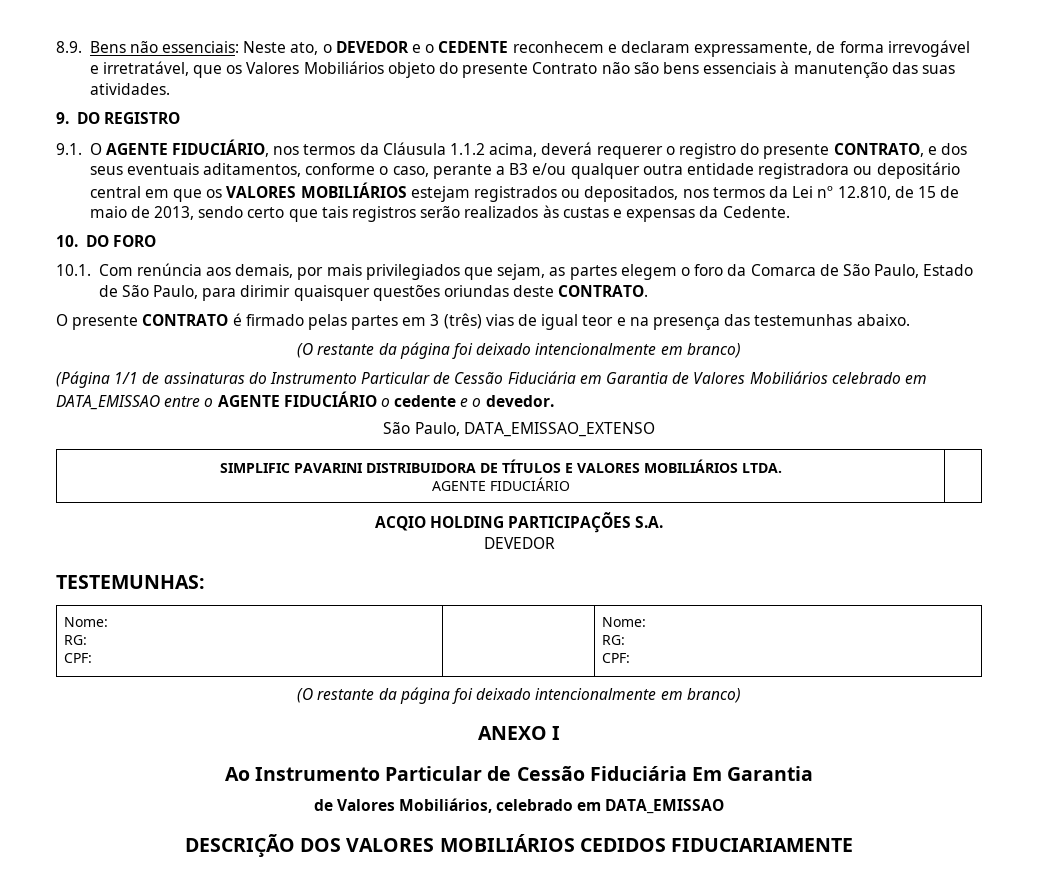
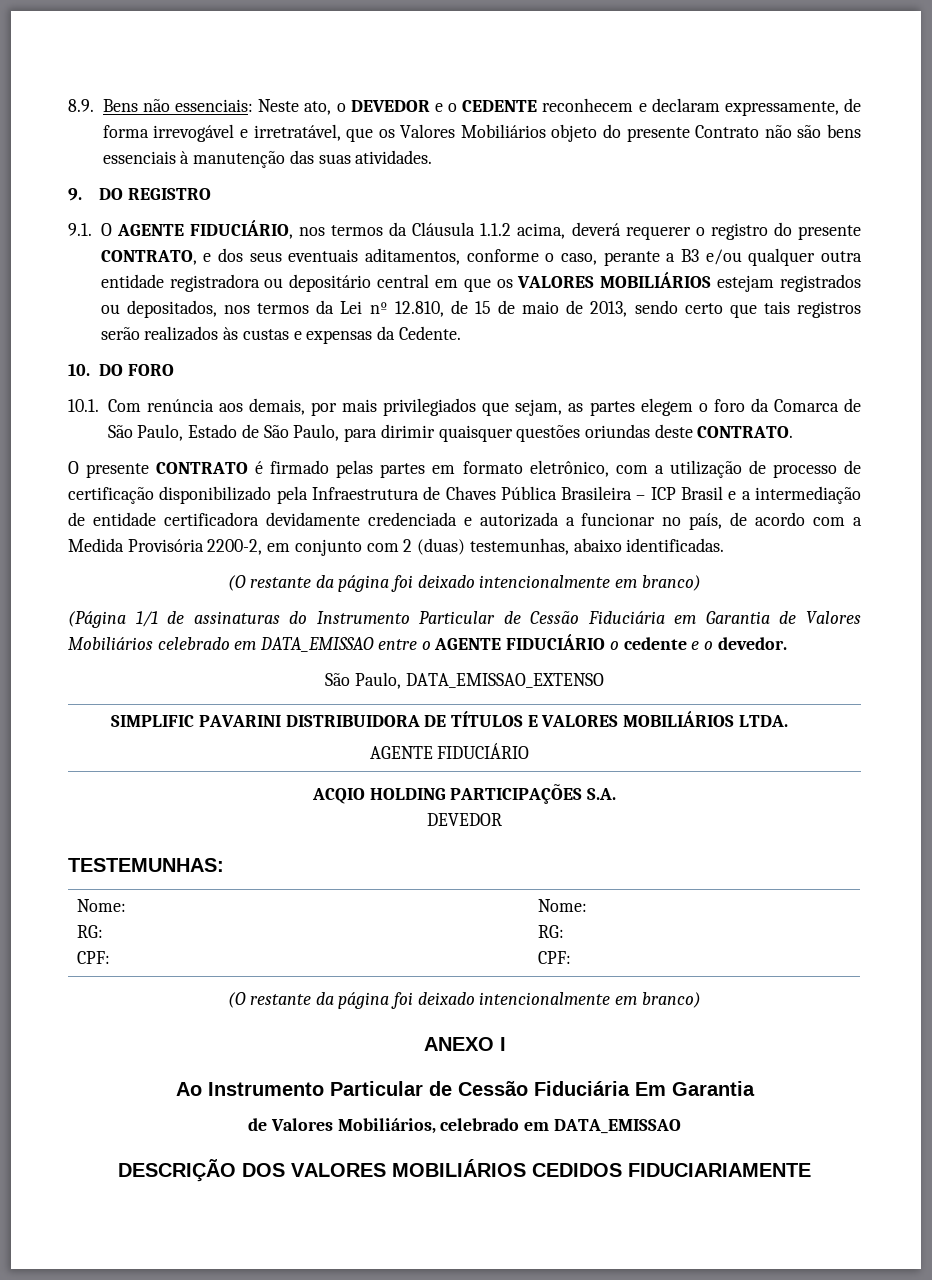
[430,313,910,330] 3 (três) vias de igual teor e na presença das testemunhas abaixo. -> [462,460,862,478] [68,486,861,504] [68,512,863,530] [68,538,725,556] formato eletrônico, com a utilização de processo de certificação disponibilizado pela Infraestrutura de Chaves Pública Brasileira – ICP Brasil e a intermediação de entidade certificadora devidamente credenciada e autorizada a funcionar no país, de acordo com a Medida Provisória 2200-2, em conjunto com 2 (duas) testemunhas, abaixo identificadas.

